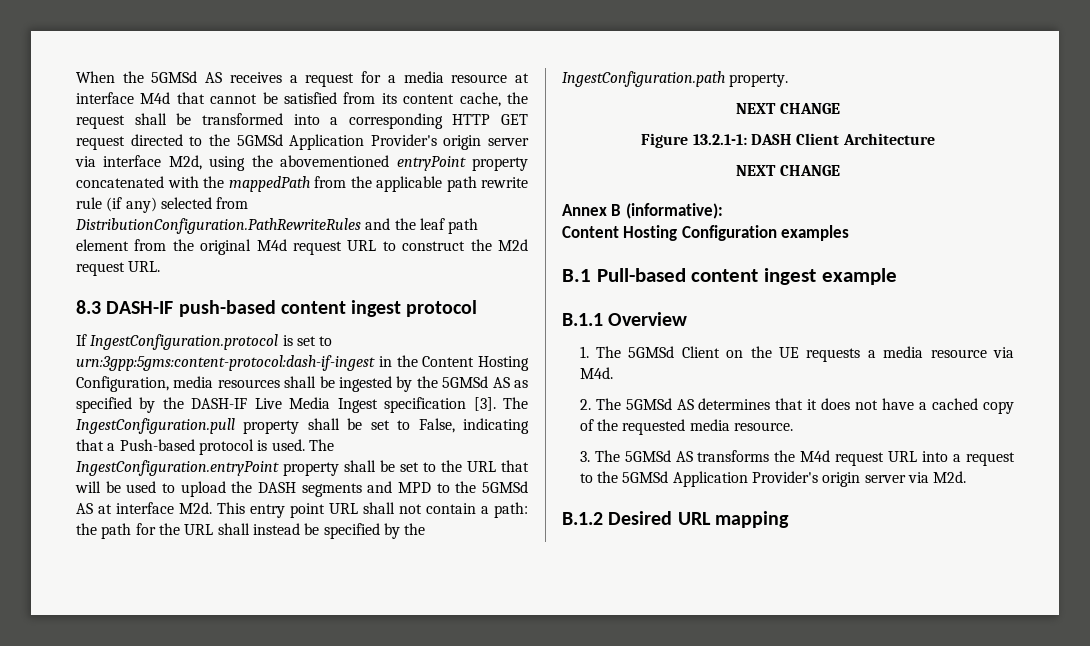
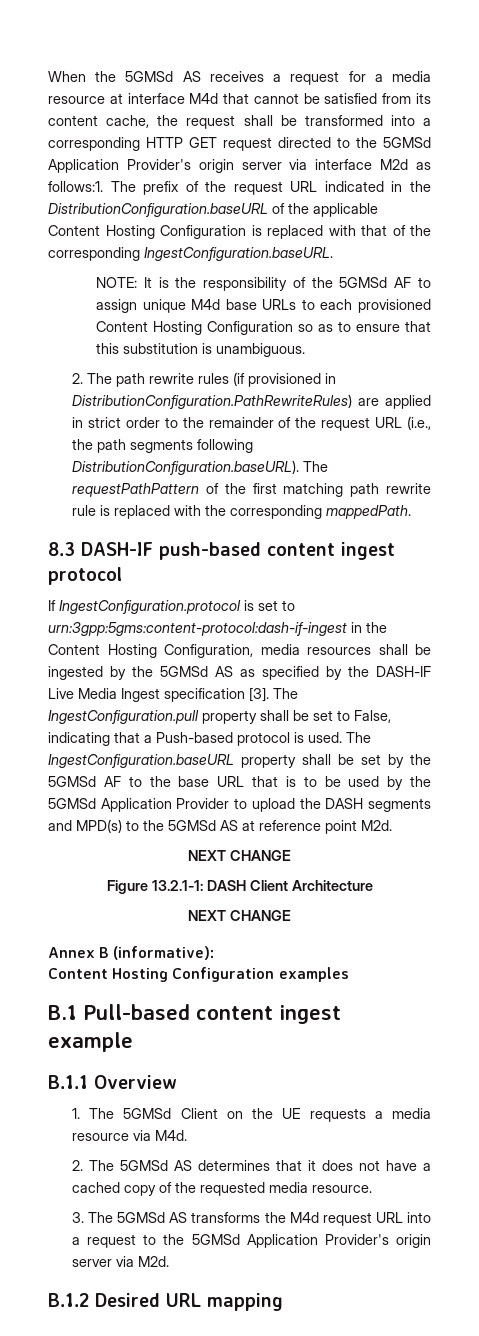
[168,155,528,171] [76,176,528,192] [76,197,249,213] [75,218,479,234] [76,239,528,255] [76,261,161,276] M2d, using the abovementioned entryPoint property concatenated with the mappedPath from the applicable path rewrite rule (if any) selected from DistributionConfiguration.PathRewriteRules and the leaf path element from the original M4d request URL to construct the M2d request URL. -> [380,159,431,170] [48,181,431,195] [48,203,378,217] [48,225,431,239] [48,247,333,261] [95,277,432,291] [95,299,431,313] [95,321,431,335] [95,343,305,357] [71,372,336,387] [71,394,431,409] [71,416,431,431] [71,439,253,453] [71,460,328,475] [71,483,431,497] [71,505,411,519] M2d as follows:1. The prefix of the request URL indicated in the DistributionConfiguration.baseURL of the applicable Content Hosting Configuration is replaced with that of the corresponding IngestConfiguration.baseURL. // NOTE: It is the responsibility of the 5GMSd AF to assign unique M4d base URLs to each provisioned Content Hosting Configuration so as to ensure that this substitution is unambiguous. // 2. The path rewrite rules (if provisioned in DistributionConfiguration.PathRewriteRules) are applied in strict order to the remainder of the request URL (i.e., the path segments following DistributionConfiguration.baseURL). The requestPathPattern of the first matching path rewrite rule is replaced with the corresponding mappedPath.
[76,460,462,476] IngestConfiguration.entryPoint property shall be set to the -> [48,754,431,768] [48,776,210,787] IngestConfiguration.baseURL property shall be set by the 5GMSd AF to the base
[75,481,157,493] will be used -> [285,776,431,790] [48,798,230,812] is to be used by the 5GMSd Application Provider
[398,482,431,493] MPD -> [76,819,122,833] MPD(s)
[116,502,528,518] [76,523,426,539] [562,71,789,87] interface M2d. This entry point URL shall not contain a path: the path for the URL shall instead be specified by the IngestConfiguration.path property. -> [259,820,392,834] reference point M2d.

